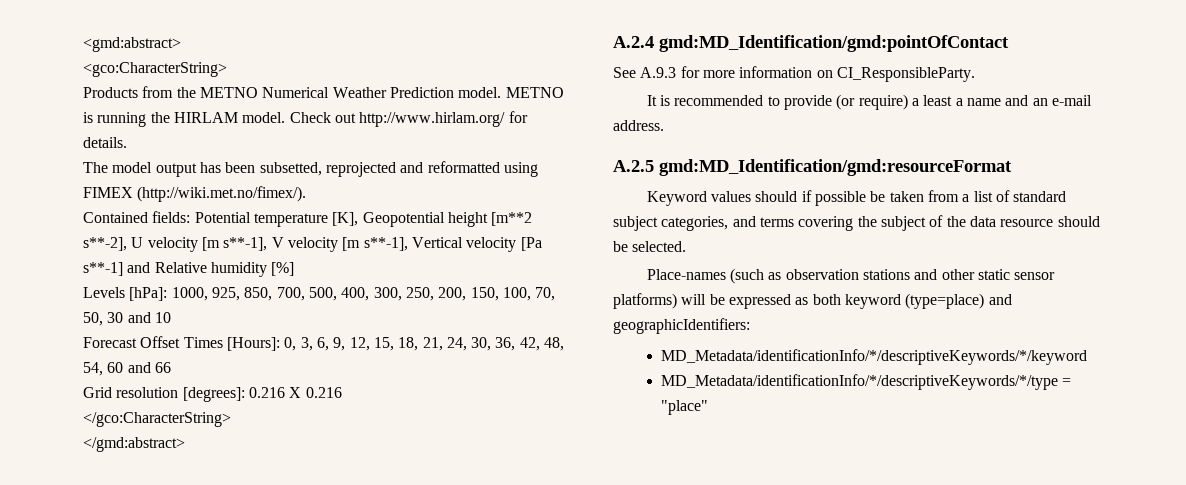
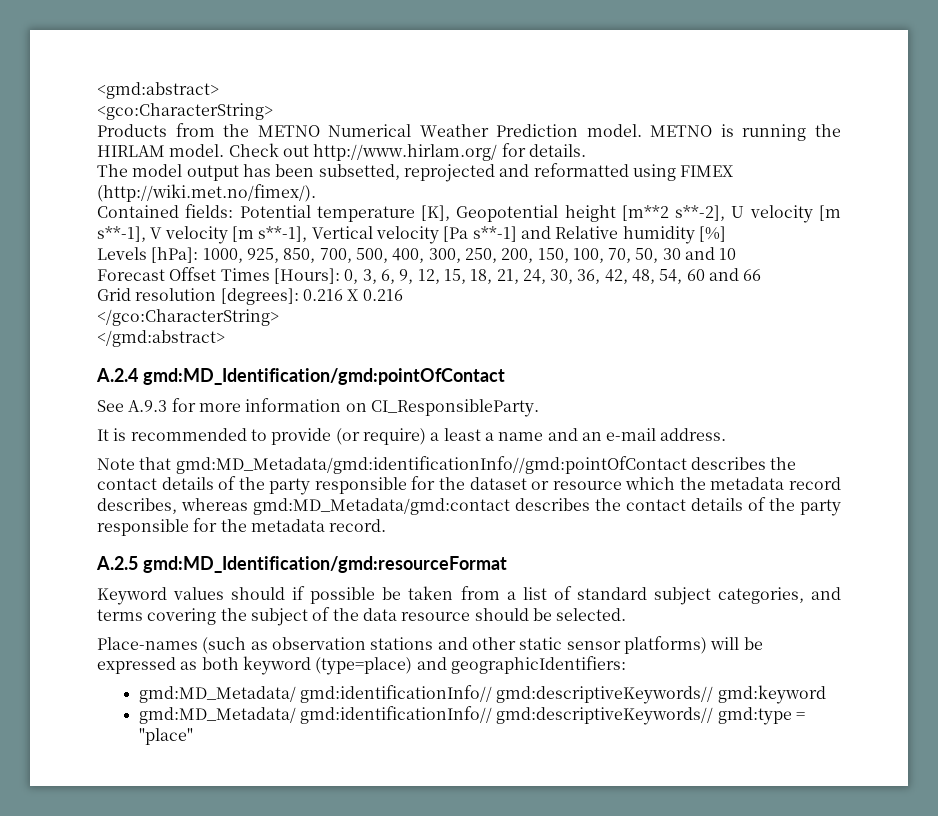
(664, 125) none -> [97,456,797,474] [97,476,841,495] [97,497,841,516] [97,518,387,536] // Note that gmd:MD_Metadata/gmd:identificationInfo//gmd:pointOfContact describes the contact details of the party responsible for the dataset or resource which the metadata record describes, whereas gmd:MD_Metadata/gmd:contact describes the contact details of the party responsible for the metadata record.
[661,349,1088,365] [661,374,1059,390] MD_Metadata/identificationInfo/*/descriptiveKeywords/*/keyword // MD_Metadata/identificationInfo/*/descriptiveKeywords/*/type -> [138,685,826,704] [138,706,792,725] gmd:MD_Metadata/ gmd:identificationInfo// gmd:descriptiveKeywords// gmd:keyword // gmd:MD_Metadata/ gmd:identificationInfo// gmd:descriptiveKeywords// gmd:type

